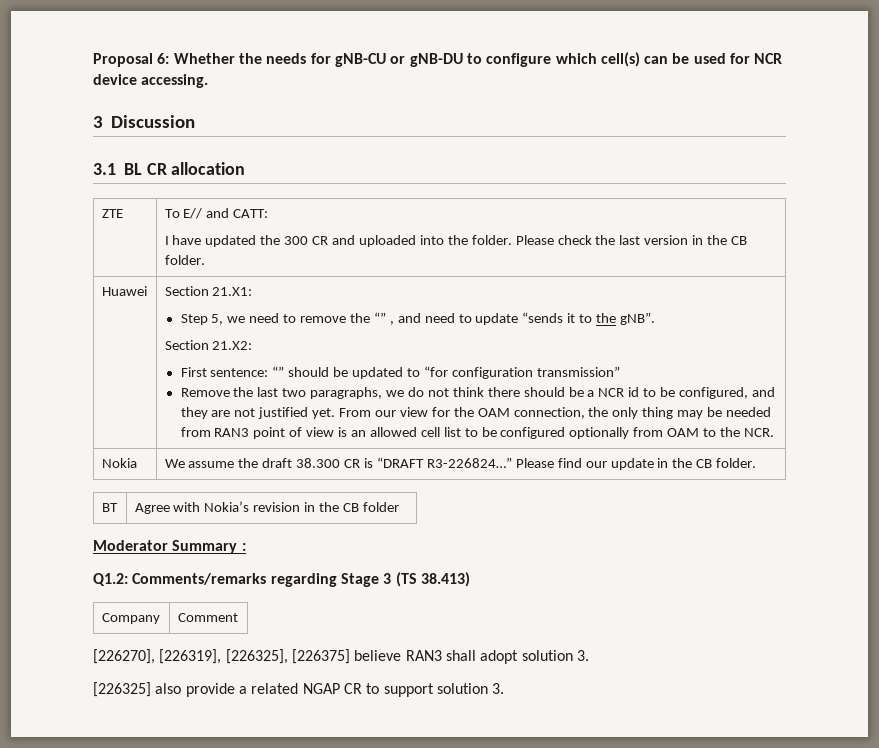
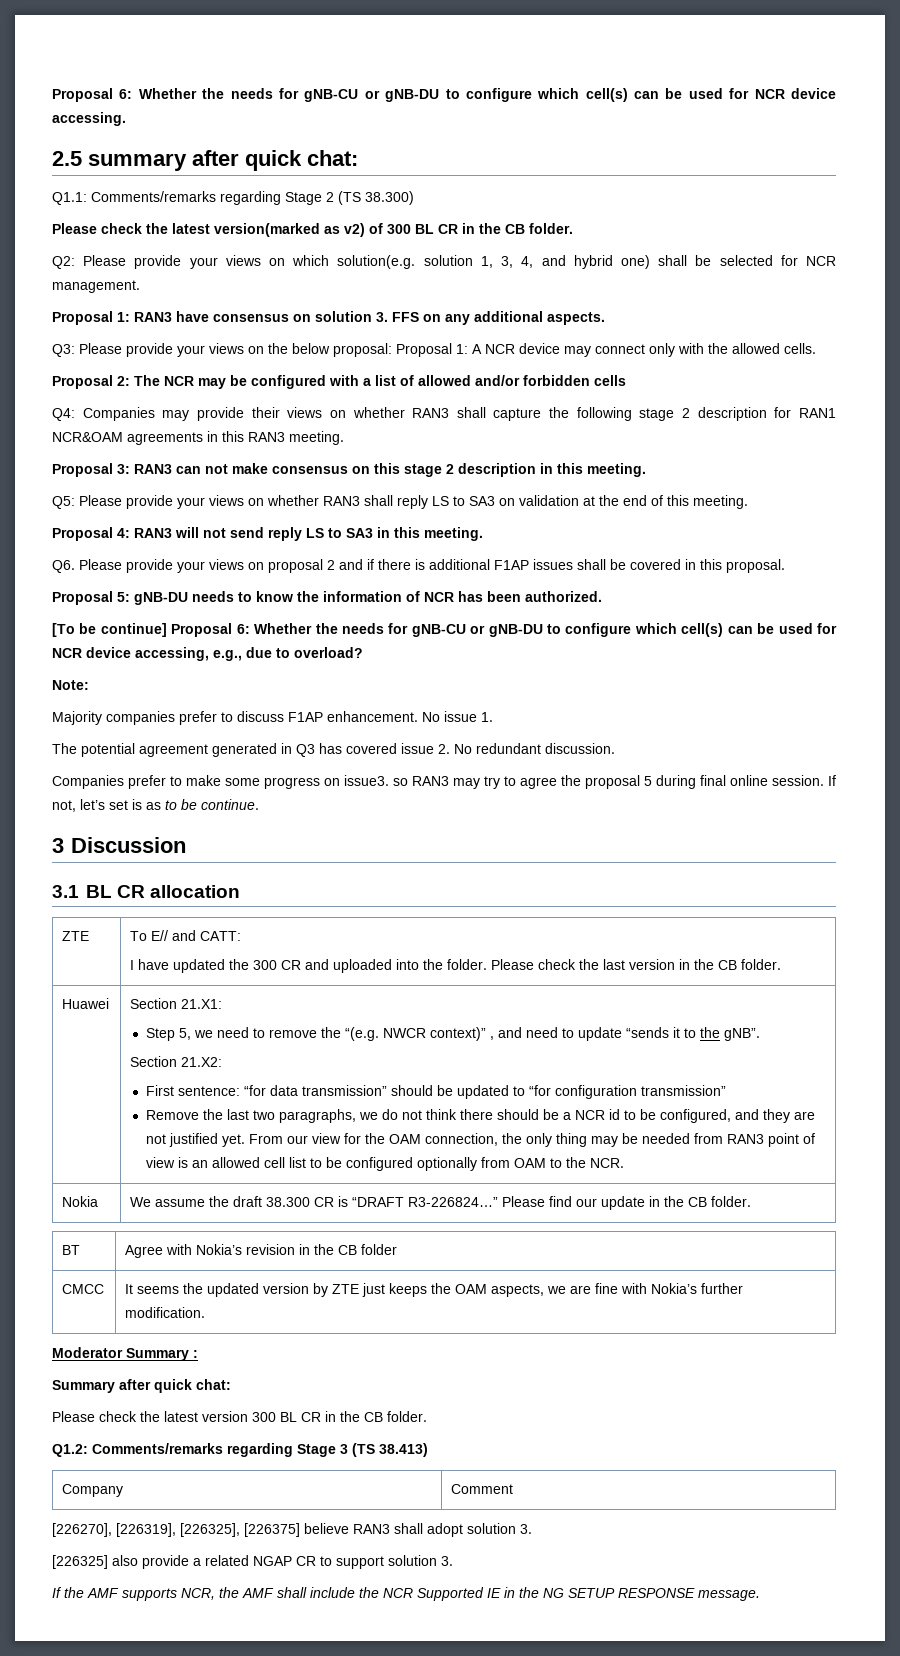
(209, 81) none -> [52,150,358,171] [52,191,414,205] [52,223,573,237] [52,255,837,269] [52,280,140,293] [52,311,605,325] [52,343,816,357] [52,375,626,389] [52,407,836,421] [52,431,344,445] [52,463,646,477] [52,495,748,509] [52,527,483,541] [52,559,785,573] [52,591,602,605] [52,623,838,637] [52,647,363,661] [52,680,89,690] [52,711,493,725] [52,743,615,757] [52,775,836,789] [52,799,259,812] // 2.5 summary after quick chat: // Q1.1: Comments/remarks regarding Stage 2 (TS 38.300) // Please check the latest version(marked as v2) of 300 BL CR in the CB folder. // Q2: Please provide your views on which solution(e.g. solution 1, 3, 4, and hybrid one) shall be selected for NCR management. // Proposal 1: RAN3 have consensus on solution 3. FFS on any additional aspects. // Q3: Please provide your views on the below proposal: Proposal 1: A NCR device may connect only with the allowed cells. // Proposal 2: The NCR may be configured with a list of allowed and/or forbidden cells // Q4: Companies may provide their views on whether RAN3 shall capture the following stage 2 description for RAN1 NCR&OAM agreements in this RAN3 meeting. // Proposal 3: RAN3 can not make consensus on this stage 2 description in this meeting. // Q5: Please provide your views on whether RAN3 shall reply LS to SA3 on validation at the end of this meeting. // Proposal 4: RAN3 will not send reply LS to SA3 in this meeting. // Q6. Please provide your views on proposal 2 and if there is additional F1AP issues shall be covered in this proposal. // Proposal 5: gNB-DU needs to know the information of NCR has been authorized. // [To be continue] Proposal 6: Whether the needs for gNB-CU or gNB-DU to configure which cell(s) can be used for NCR device accessing, e.g., due to overload? // Note: // Majority companies prefer to discuss F1AP enhancement. No issue 1. // The potential agreement generated in Q3 has covered issue 2. No redundant discussion. // Companies prefer to make some progress on issue3. so RAN3 may try to agree the proposal 5 during final online session. If not, let’s set is as to be continue.
[373,312,386,323] “” -> [344,1027,486,1041] “(e.g. NWCR context)”
[272,366,285,377] “” -> [243,1085,387,1096] “for data transmission”
[93,540,246,554] // Moderator Summary : -> [62,1284,105,1294] [125,1283,744,1297] [125,1307,206,1318] [52,1347,198,1361] [52,1379,231,1393] [52,1411,427,1422] // CMCC | It seems the updated version by ZTE just keeps the OAM aspects, we are fine with Nokia’s further modification. // Moderator Summary : // Summary after quick chat: // Please check the latest version 300 BL CR in the CB folder.
(505, 688) none -> [52,1587,760,1601] // If the AMF supports NCR, the AMF shall include the NCR Supported IE in the NG SETUP RESPONSE message.

